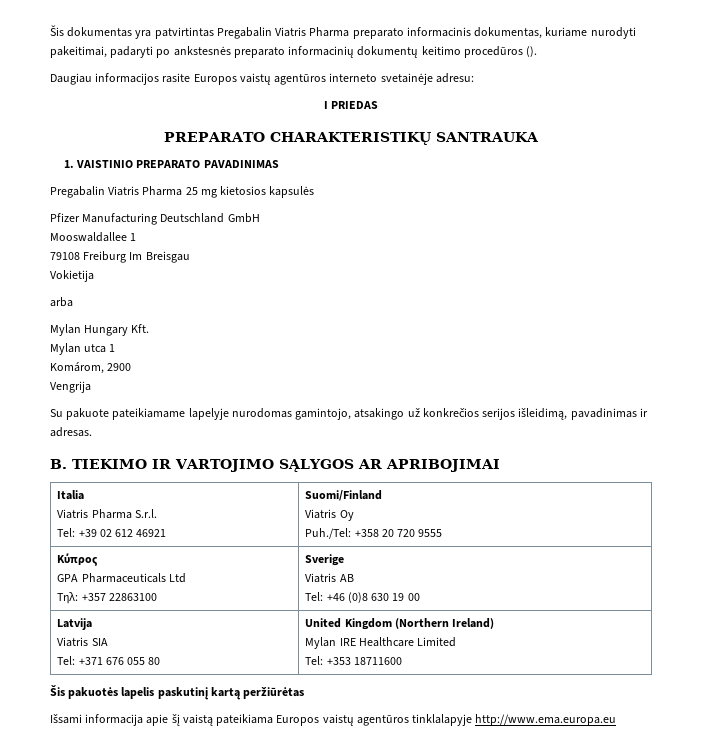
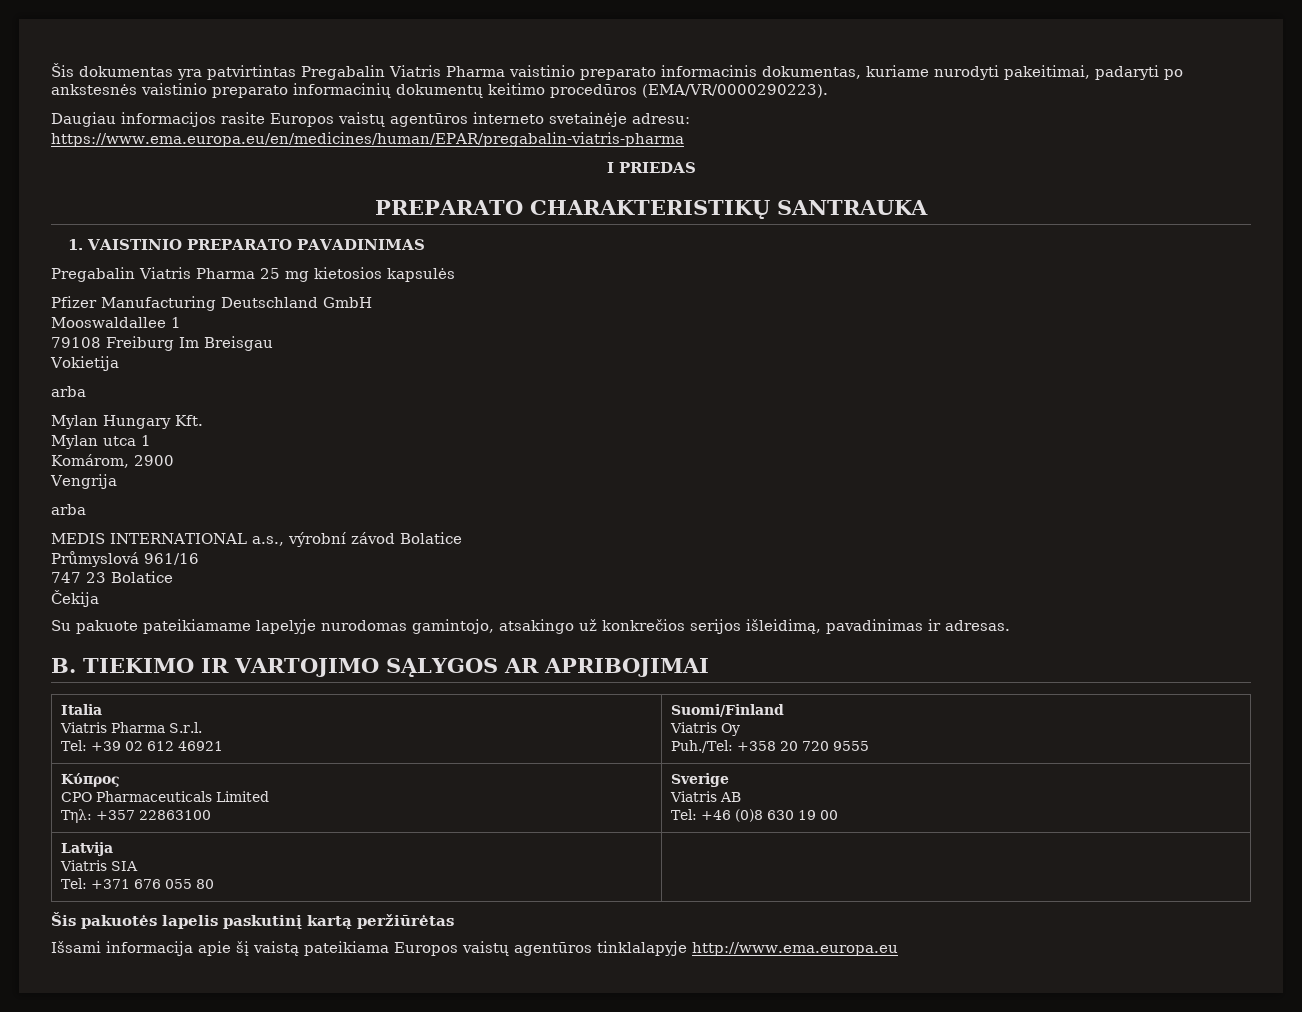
(350, 32) none -> [509,65,575,77] vaistinio
(231, 51) none -> [141,83,207,95] vaistinio
[526,46,538,57] (). -> [642,84,828,98] (EMA/VR/0000290223).
(474, 78) none -> [51,132,684,147] https://www.ema.europa.eu/en/medicines/human/EPAR/pregabalin-viatris-pharma
(91, 387) none -> [51,504,86,515] [51,532,462,547] [51,551,199,567] [51,571,173,583] [51,590,99,607] // arba // MEDIS INTERNATIONAL a.s., výrobní závod Bolatice // Průmyslová 961/16 // 747 23 Bolatice // Čekija
[57,573,186,583] GPA Pharmaceuticals Ltd -> [60,791,269,802] CPO Pharmaceuticals Limited
[305,618,495,630] [305,637,457,649] [305,656,402,665] United Kingdom (Northern Ireland) // Mylan IRE Healthcare Limited // Tel: +353 18711600 -> (214, 884) none

